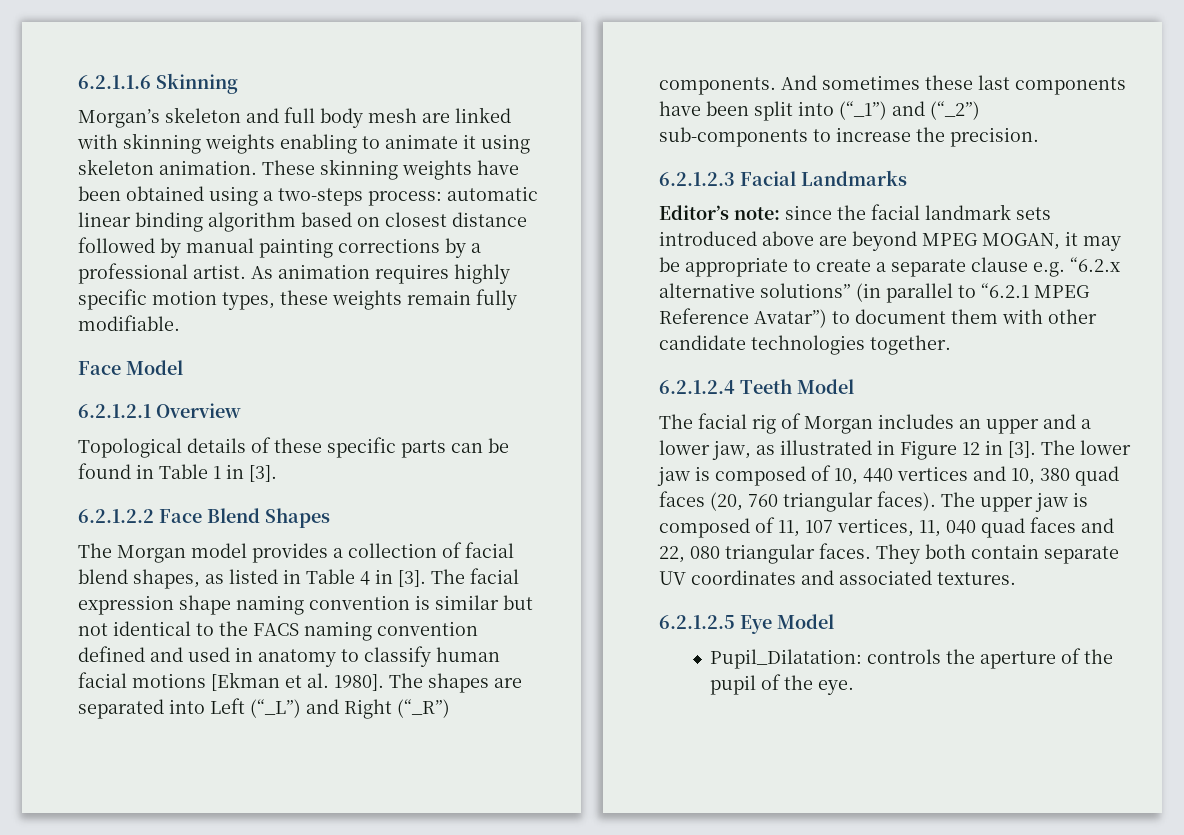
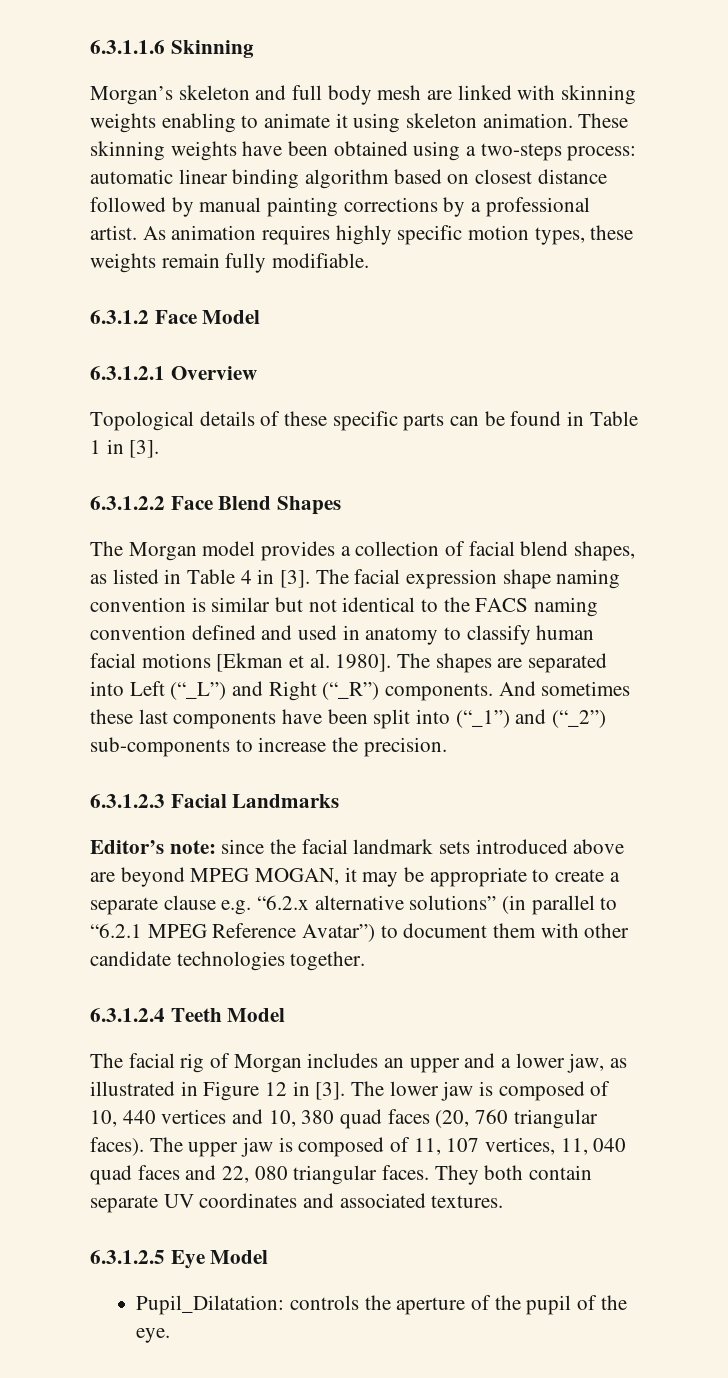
[78,75,151,89] 6.2.1.1.6 -> [90,40,165,54] 6.3.1.1.6
(180, 323) none -> [90,310,149,324] 6.3.1.2
[78,404,151,418] 6.2.1.2.1 -> [90,366,165,380] 6.3.1.2.1
[78,509,154,523] 6.2.1.2.2 -> [90,496,165,510] 6.3.1.2.2
[659,172,735,186] 6.2.1.2.3 -> [90,794,165,808] 6.3.1.2.3
[659,380,735,394] 6.2.1.2.4 -> [90,1008,165,1022] 6.3.1.2.4
[659,615,735,629] 6.2.1.2.5 -> [90,1250,165,1264] 6.3.1.2.5

